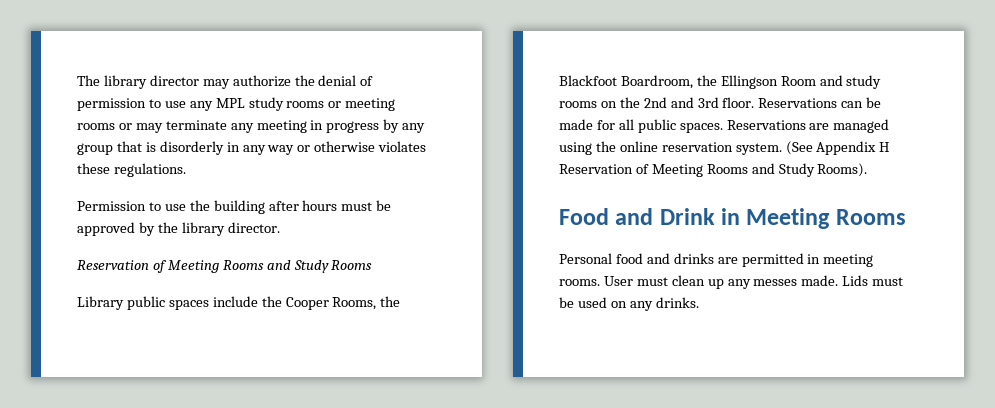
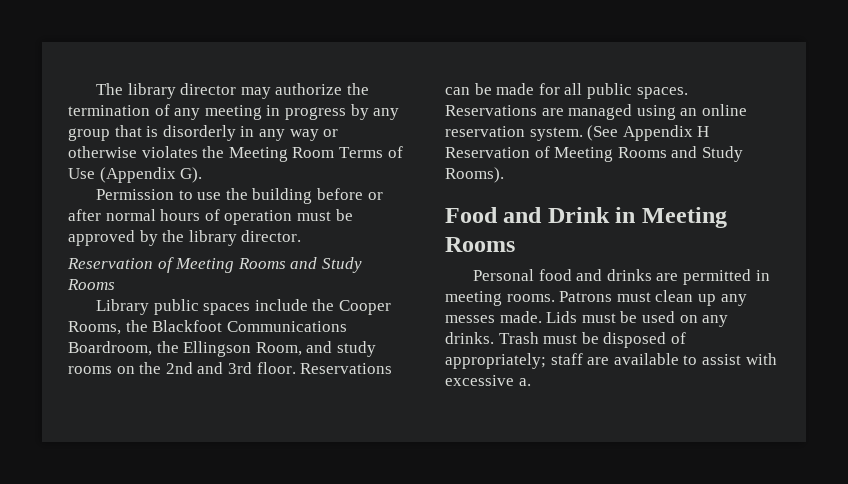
[318,75,374,86] [77,97,396,111] [77,120,227,133] denial of permission to use any MPL study rooms or meeting rooms or may terminate -> [68,104,170,116] termination of
[77,163,186,177] these regulations. -> [202,146,403,162] [68,167,203,183] the Meeting Room Terms of Use (Appendix G).
[268,200,338,211] after hours -> [317,188,383,200] [68,209,293,225] before or after normal hours of operation
(617, 80) none -> [226,321,347,332] Communications
[780,76,816,86] Room -> [255,342,302,356] Room,
[595,141,616,152] the -> [680,108,698,116] an
[603,276,633,286] User -> [559,291,613,302] Patrons
(699, 302) none -> [498,332,686,348] [445,353,777,369] [445,375,531,386] Trash must be disposed of appropriately; staff are available to assist with excessive a.

